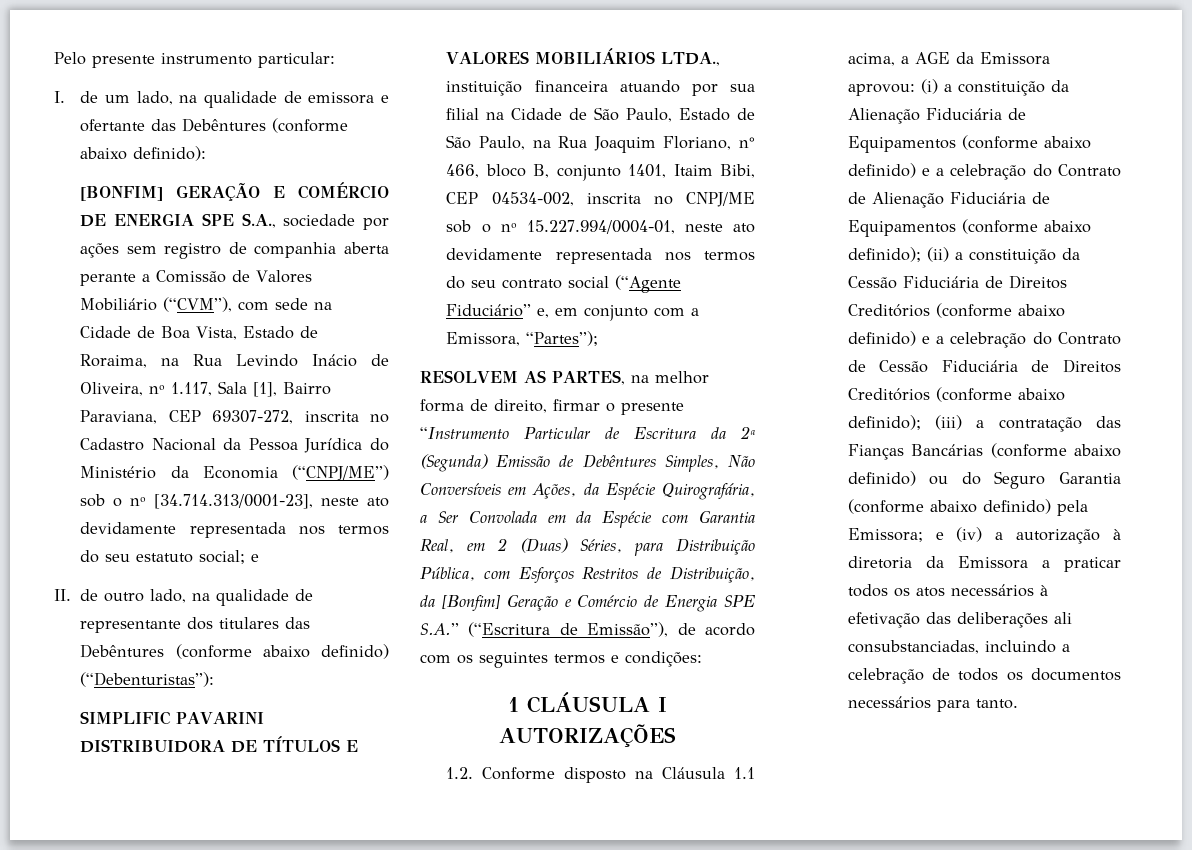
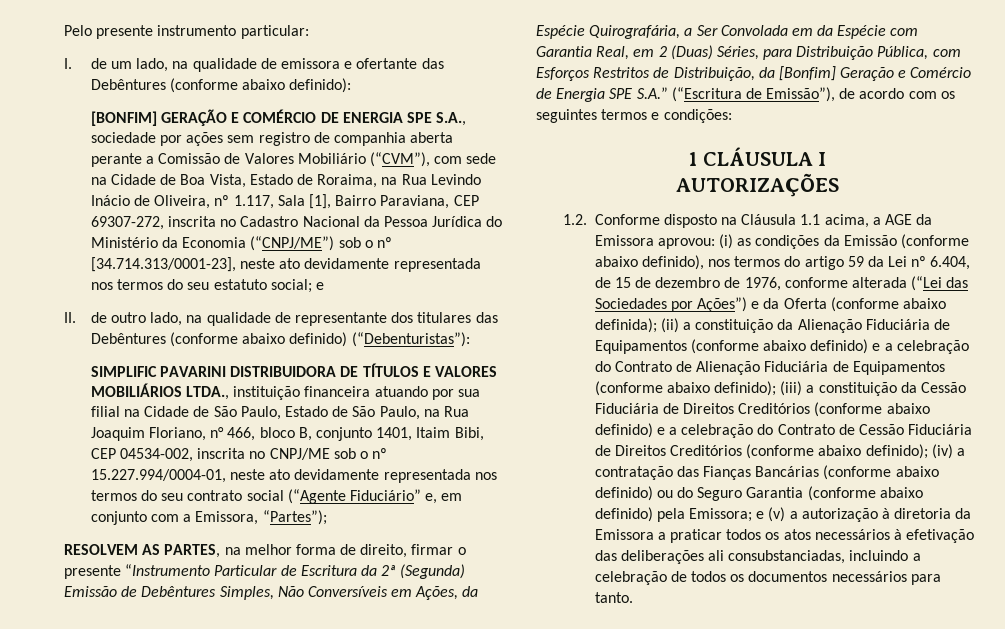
(938, 86) none -> [737,234,969,249] [594,255,971,270] [594,276,969,291] [594,297,946,312] [594,318,679,333] as condições da Emissão (conforme abaixo definido), nos termos do artigo 59 da Lei nº 6.404, de 15 de dezembro de 1976, conforme alterada (“Lei das Sociedades por Ações”) e da Oferta (conforme abaixo definida); (ii)
[926,247,949,262] (ii) -> [780,381,803,396] (iii)
[935,415,963,430] (iii) -> [931,444,953,459] (iv)
[956,527,983,542] (iv) -> [768,507,786,522] (v)

